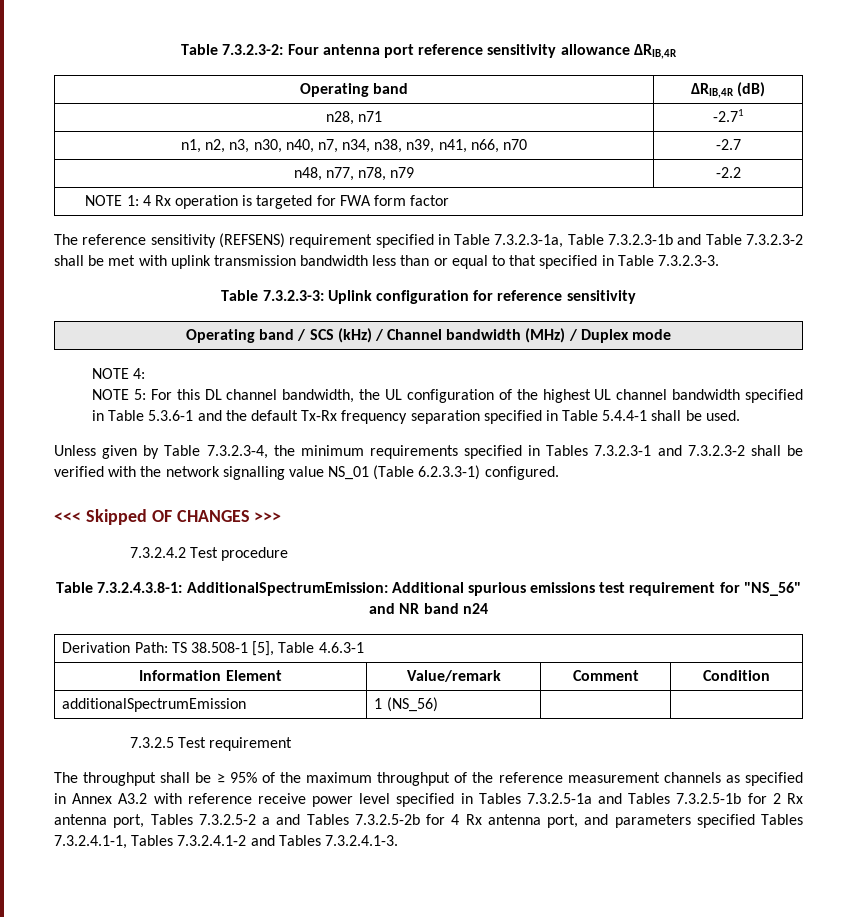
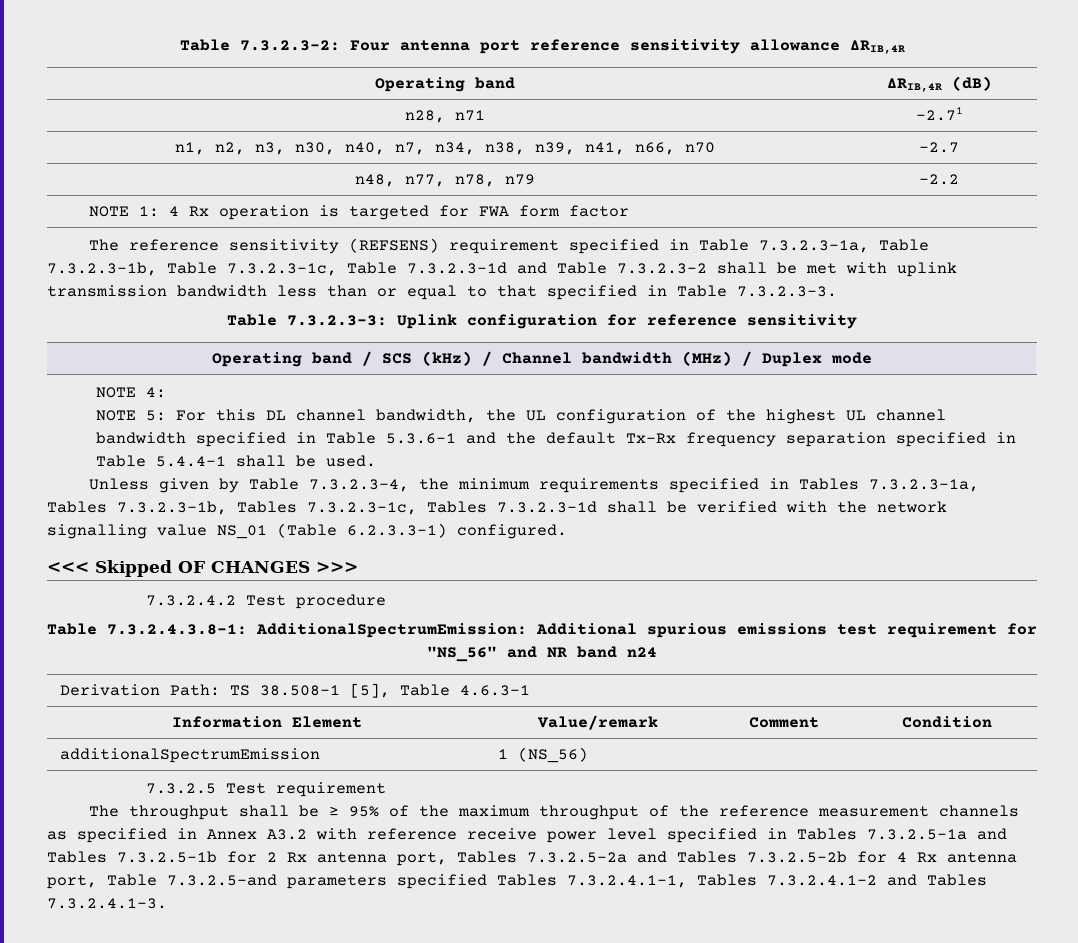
[608,234,674,245] 7.3.2.3-1b -> [47,262,507,276] 7.3.2.3-1b, Table 7.3.2.3-1c, Table 7.3.2.3-1d
[594,445,745,456] 7.3.2.3-1 and 7.3.2.3-2 -> [868,479,979,492] [47,501,597,515] 7.3.2.3-1a, Tables 7.3.2.3-1b, Tables 7.3.2.3-1c, Tables 7.3.2.3-1d
[198,814,270,825] 7.3.2.5-2 a -> [527,852,627,863] 7.3.2.5-2a
[584,814,609,825] and -> [107,874,277,886] Table 7.3.2.5-and

